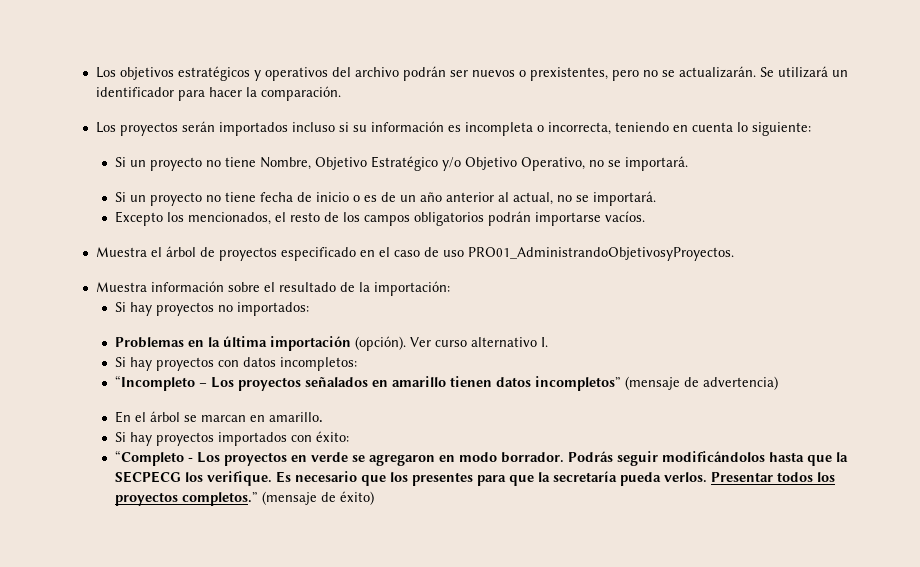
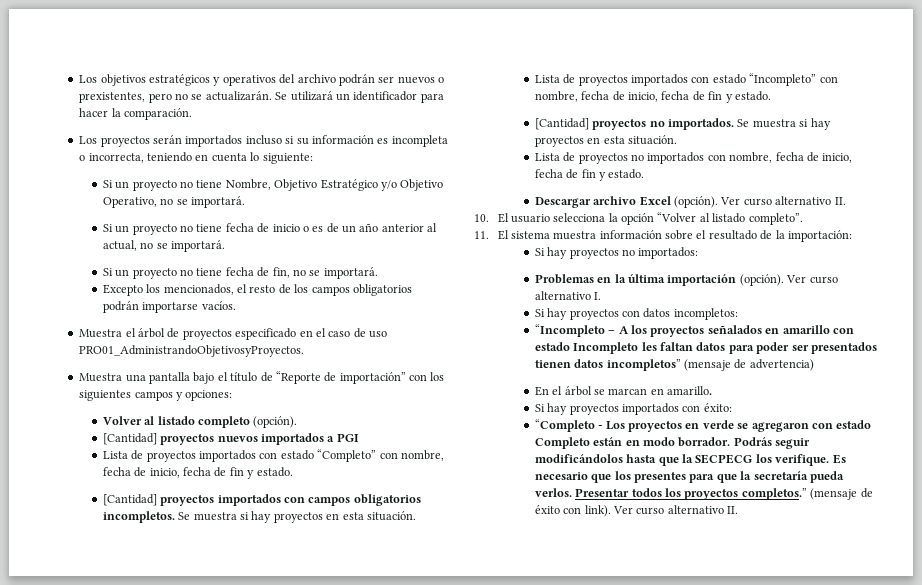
(656, 198) none -> [102,267,378,279] // Si un proyecto no tiene fecha de fin, no se importará.
(148, 287) none -> [125,371,445,384] [79,390,233,401] [102,416,298,428] [102,433,359,445] [102,449,444,462] [102,467,293,479] [102,494,421,506] [102,511,416,523] [534,73,838,86] [534,91,771,103] [534,118,831,130] [534,135,678,147] [534,152,853,164] [534,169,645,181] [534,196,846,208] [474,212,803,225] [474,230,597,240] una pantalla bajo el título de “Reporte de importación” con los siguientes campos y opciones: // Volver al listado completo (opción). // [Cantidad] proyectos nuevos importados a PGI // Lista de proyectos importados con estado “Completo” con nombre, fecha de inicio, fecha de fin y estado. // [Cantidad] proyectos importados con campos obligatorios incompletos. Se muestra si hay proyectos en esta situación. // Lista de proyectos importados con estado “Incompleto” con nombre, fecha de inicio, fecha de fin y estado. // [Cantidad] proyectos no importados. Se muestra si hay proyectos en esta situación. // Lista de proyectos no importados con nombre, fecha de inicio, fecha de fin y estado. // Descargar archivo Excel (opción). Ver curso alternativo II. // 10. El usuario selecciona la opción “Volver al listado completo”. // 11. El sistema muestra
[210,377,234,388] Los -> [618,325,648,334] A los
(446, 381) none -> [832,328,854,334] [534,342,877,354] con estado Incompleto les faltan datos para poder ser presentados
(435, 460) none -> [811,420,872,429] [534,437,623,449] con estado Completo están
[339,491,374,505] éxito) -> [534,505,739,517] éxito con link). Ver curso alternativo II.

